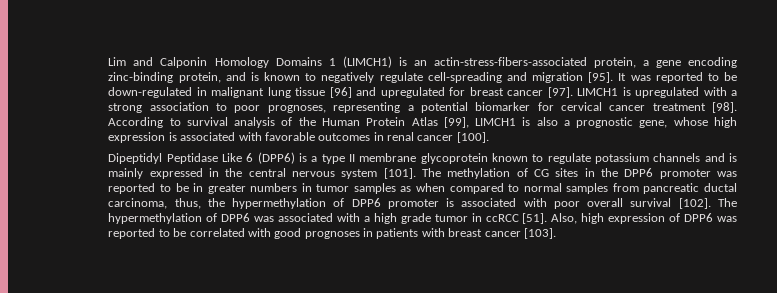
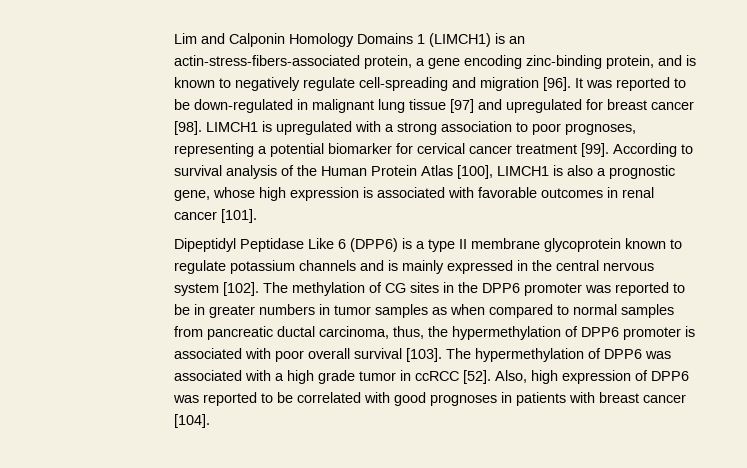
[588,72,614,83] [95]. -> [543,77,572,91] [96].
[329,87,352,98] [96] -> [450,99,475,113] [97]
[547,87,573,98] [97]. -> [174,121,203,135] [98].
[712,102,738,113] [98]. -> [581,143,610,157] [99].
[443,117,469,128] [99], -> [457,165,494,179] [100],
[456,132,489,143] [100]. -> [221,209,258,223] [101].
[383,168,416,179] [101]. -> [223,282,260,296] [102].
[678,198,711,209] [102]. -> [406,348,443,362] [103].
[522,213,548,224] [51]. -> [463,370,492,384] [52].
[523,228,556,239] [103]. -> [174,414,211,428] [104].

